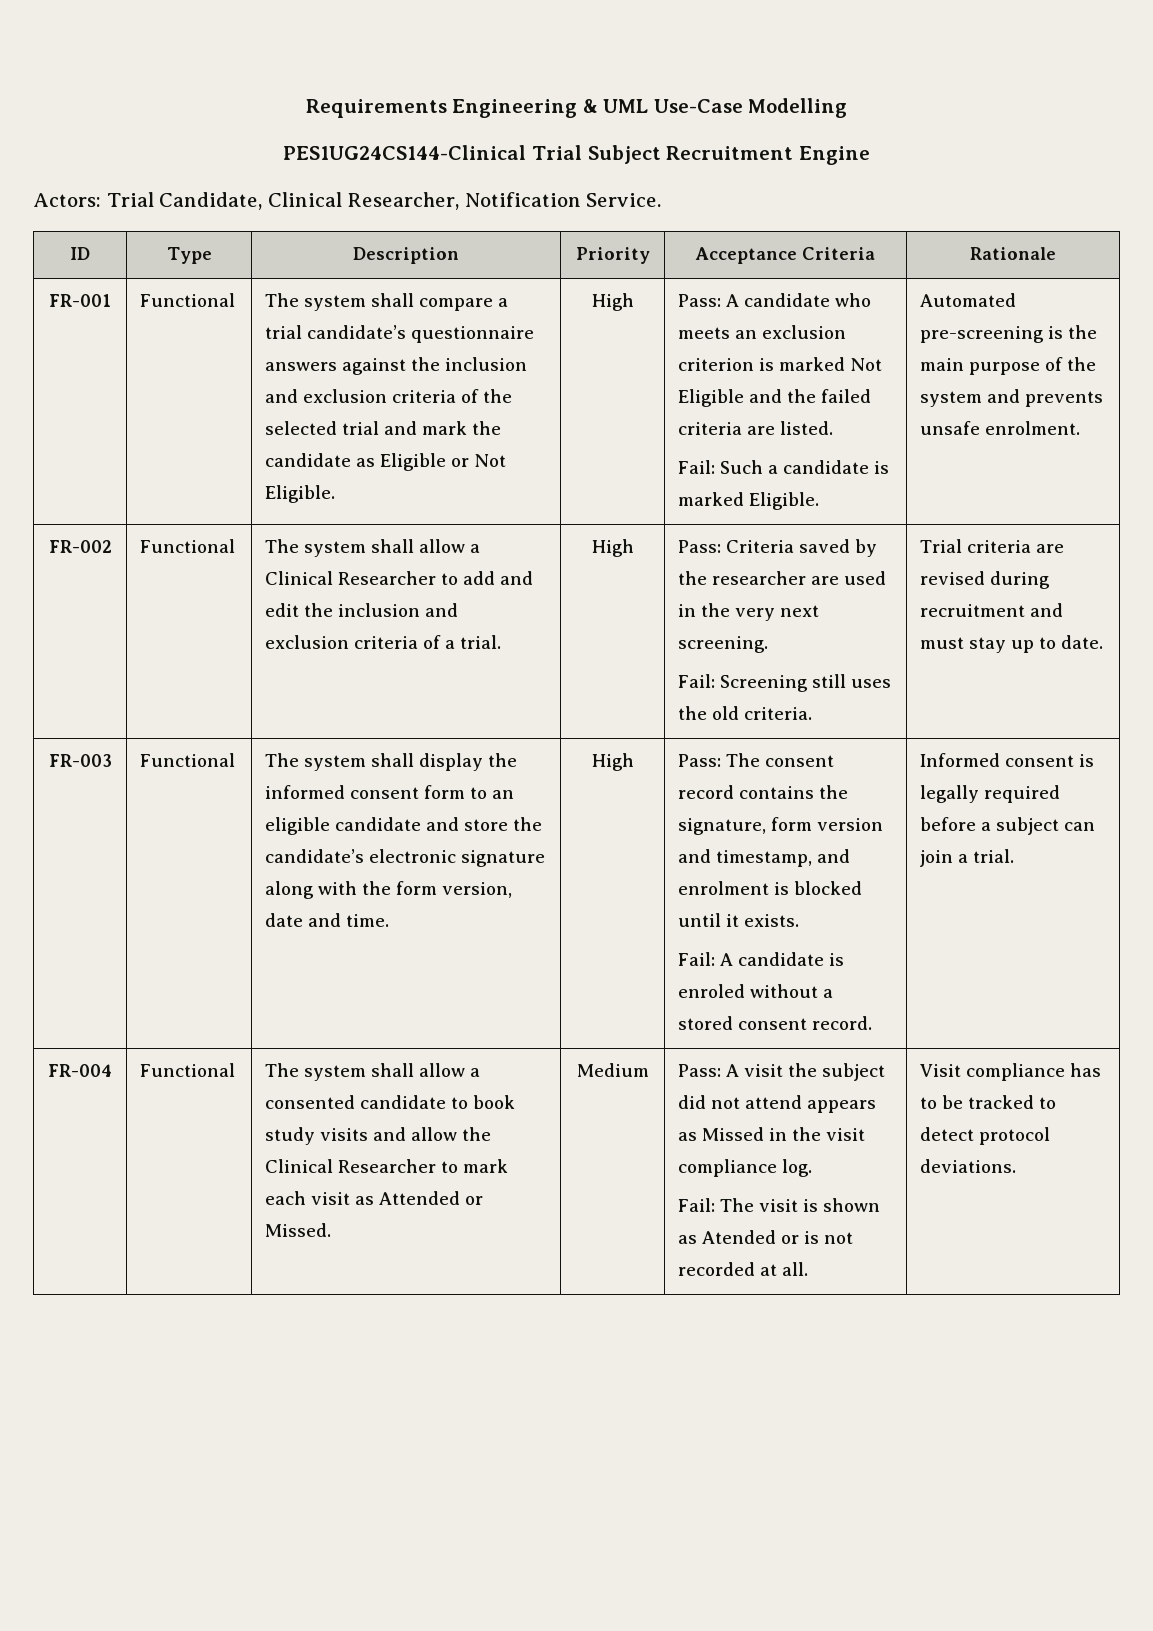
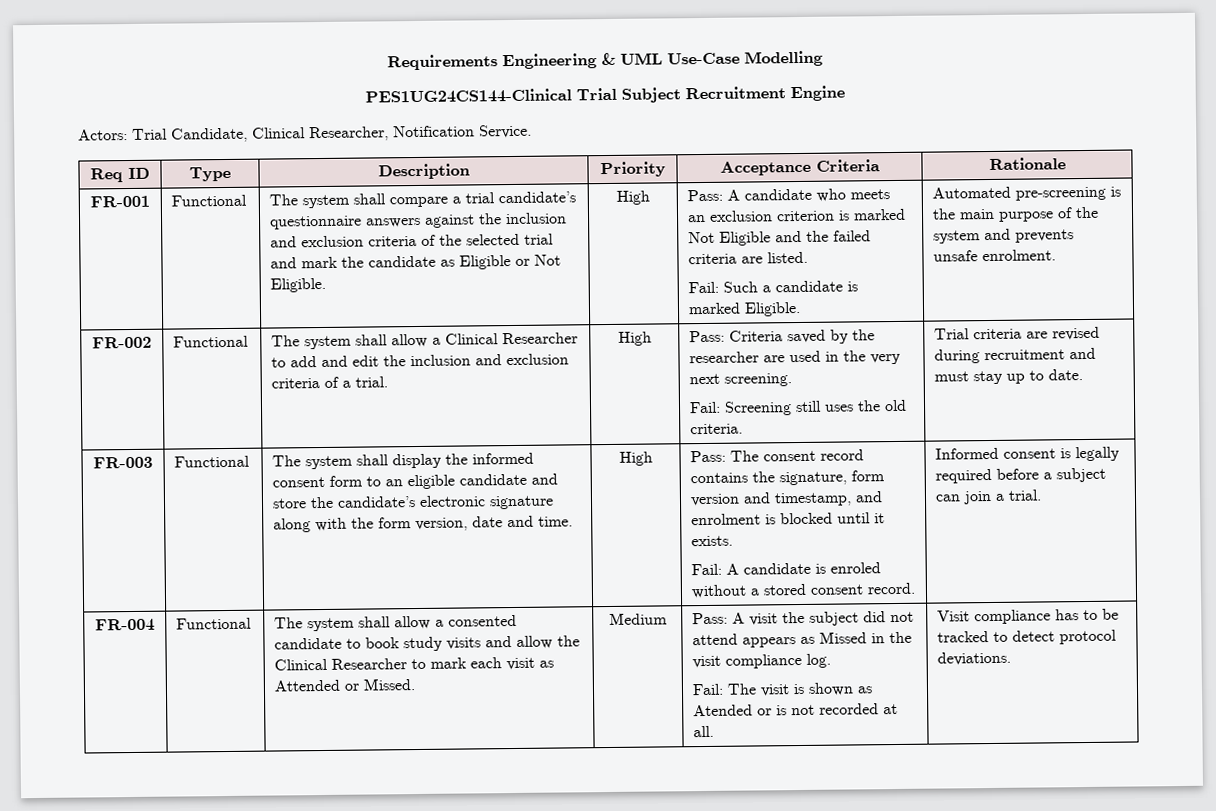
(662, 200) none -> [90,168,123,183] Req

